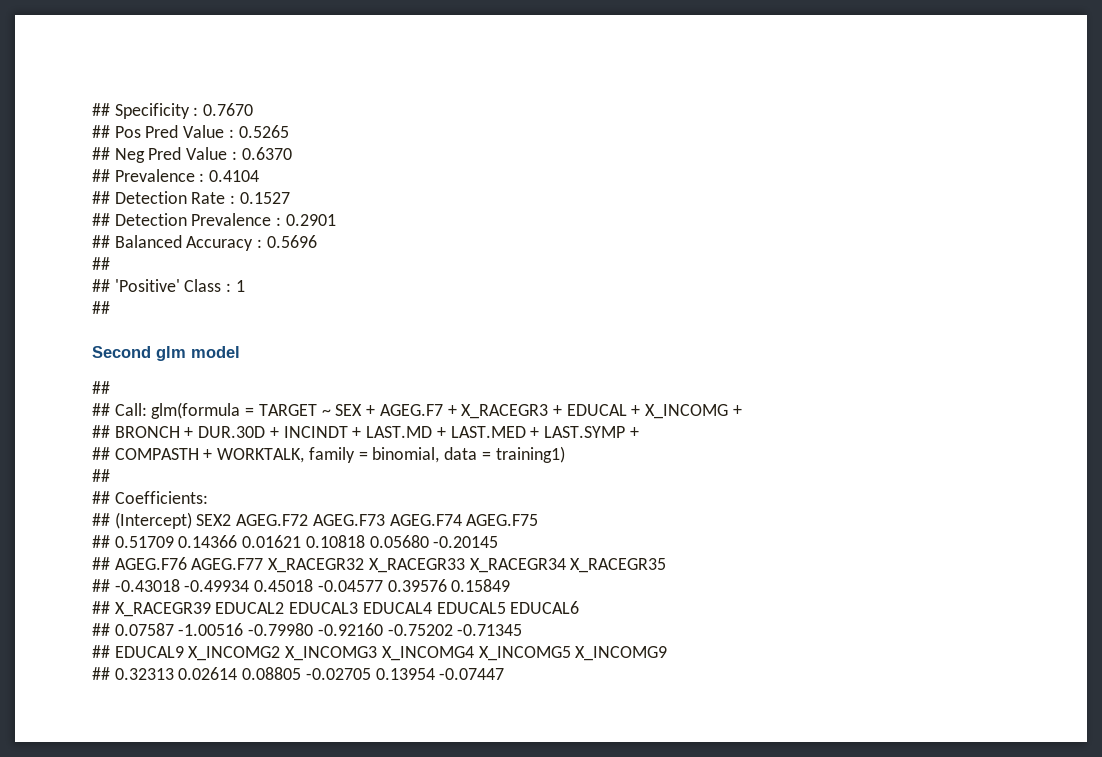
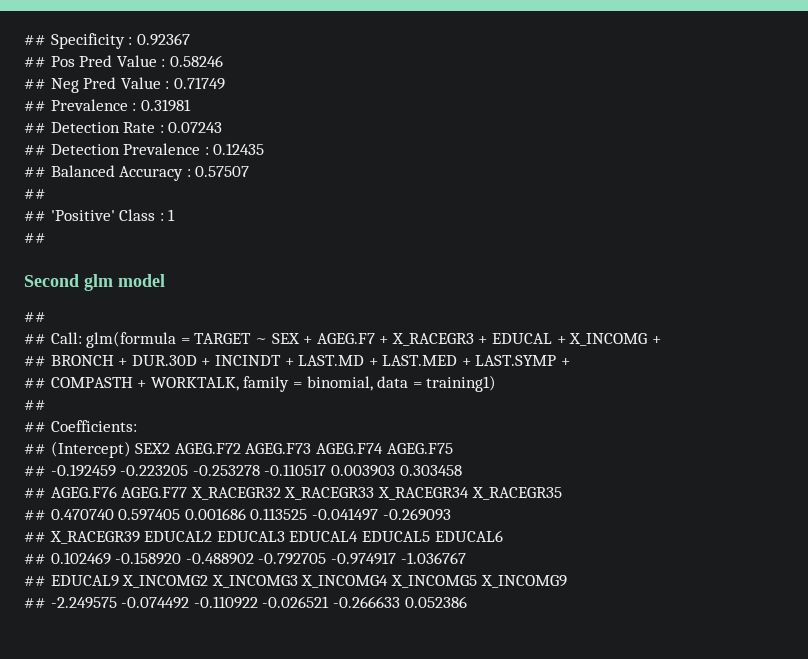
[203,103,254,116] 0.7670 -> [136,33,190,46] 0.92367
[238,125,289,138] 0.5265 -> [169,55,223,67] 0.58246
[241,147,292,160] 0.6370 -> [173,77,225,90] 0.71749
[209,170,260,182] 0.4104 -> [140,99,191,112] 0.31981
[239,192,290,204] 0.1527 -> [168,122,223,133] 0.07243
[285,214,336,226] 0.2901 -> [213,143,265,155] 0.12435
[266,235,317,248] 0.5696 -> [195,166,250,177] 0.57507
[114,535,499,548] 0.51709 0.14366 0.01621 0.10818 0.05680 -0.20145 -> [50,464,462,477] -0.192459 -0.223205 -0.253278 -0.110517 0.003903 0.303458
[114,579,511,592] -0.43018 -0.49934 0.45018 -0.04577 0.39576 0.15849 -> [50,508,451,521] 0.470740 0.597405 0.001686 0.113525 -0.041497 -0.269093
[114,623,523,636] 0.07587 -1.00516 -0.79980 -0.92160 -0.75202 -0.71345 -> [50,552,466,565] 0.102469 -0.158920 -0.488902 -0.792705 -0.974917 -1.036767
[114,667,505,680] 0.32313 0.02614 0.08805 -0.02705 0.13954 -0.07447 -> [50,596,467,609] -2.249575 -0.074492 -0.110922 -0.026521 -0.266633 0.052386

